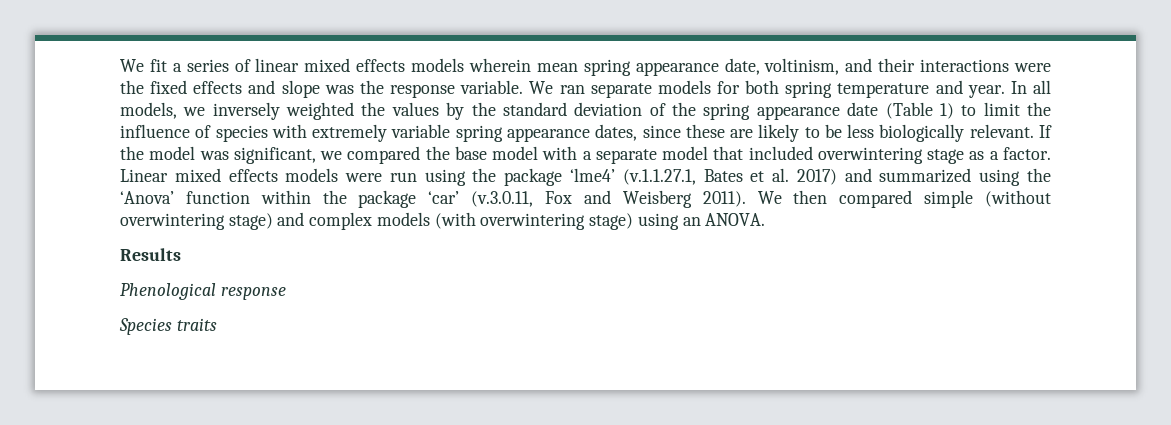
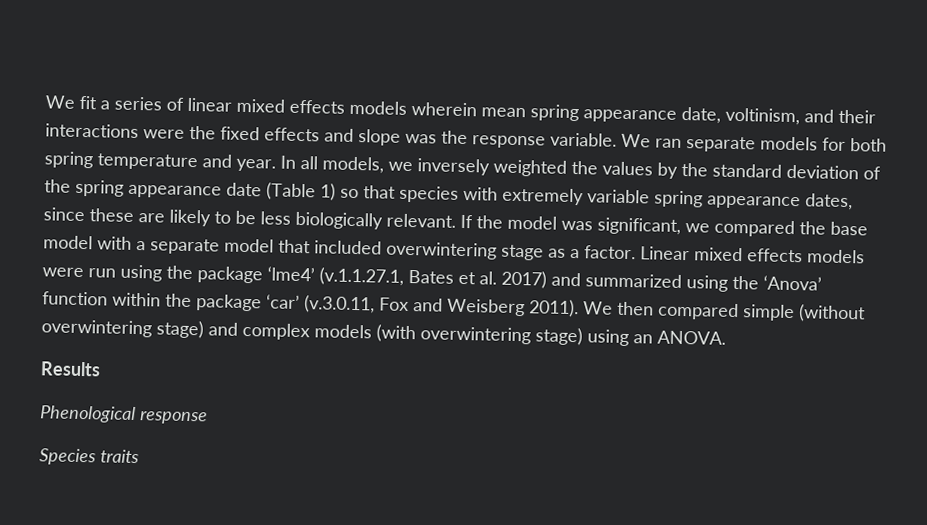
[961,102,1051,116] [120,124,212,138] to limit the influence of -> [340,185,396,199] so that

